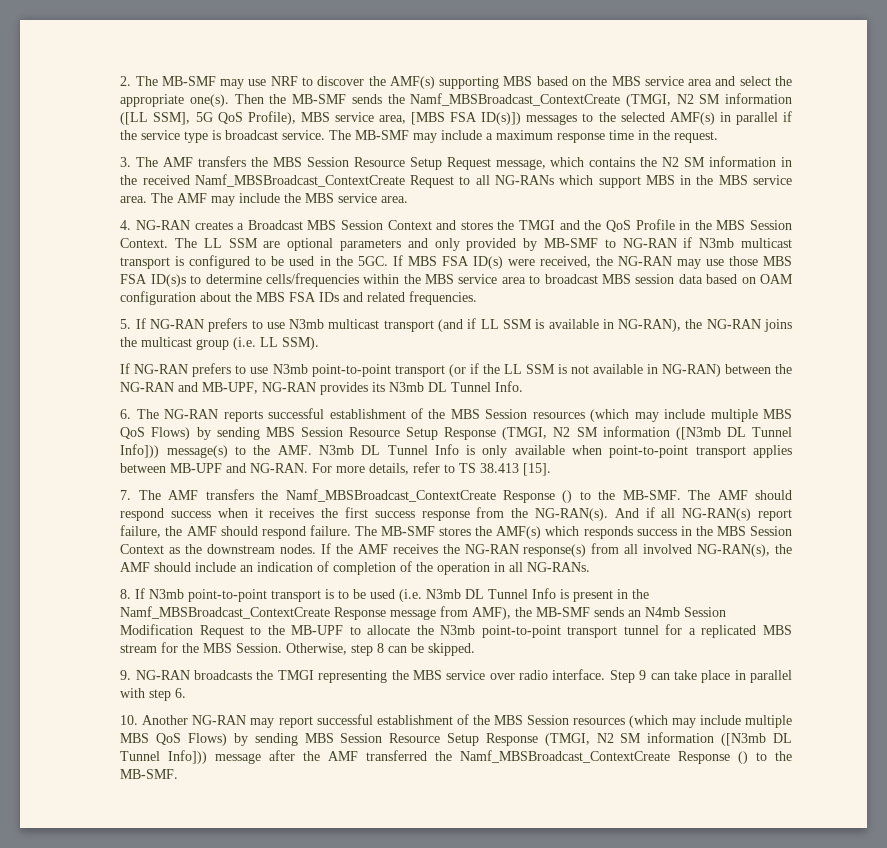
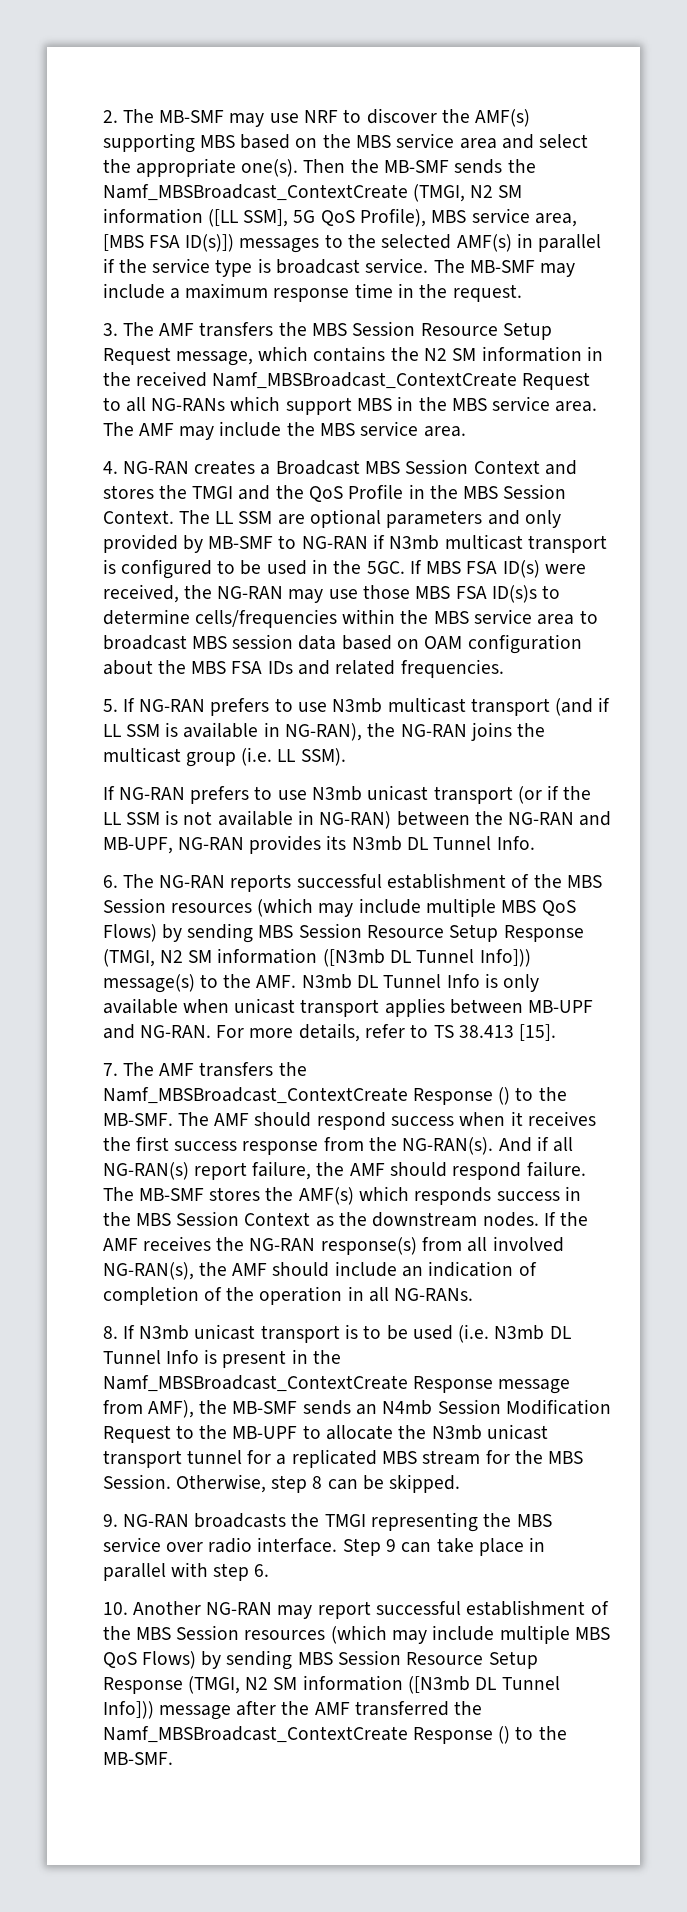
[311,364,391,377] point-to-point -> [367,785,429,801] unicast
[609,445,689,458] point-to-point -> [234,998,296,1014] unicast
[188,589,268,602] point-to-point -> [194,1324,256,1340] unicast
[481,625,561,638] point-to-point -> [486,1424,548,1440] unicast

